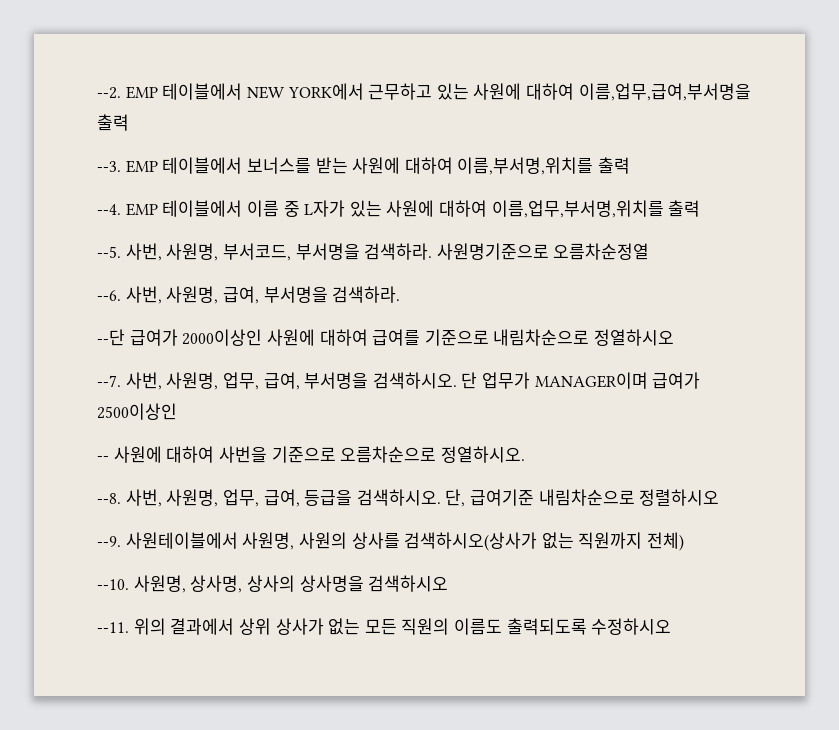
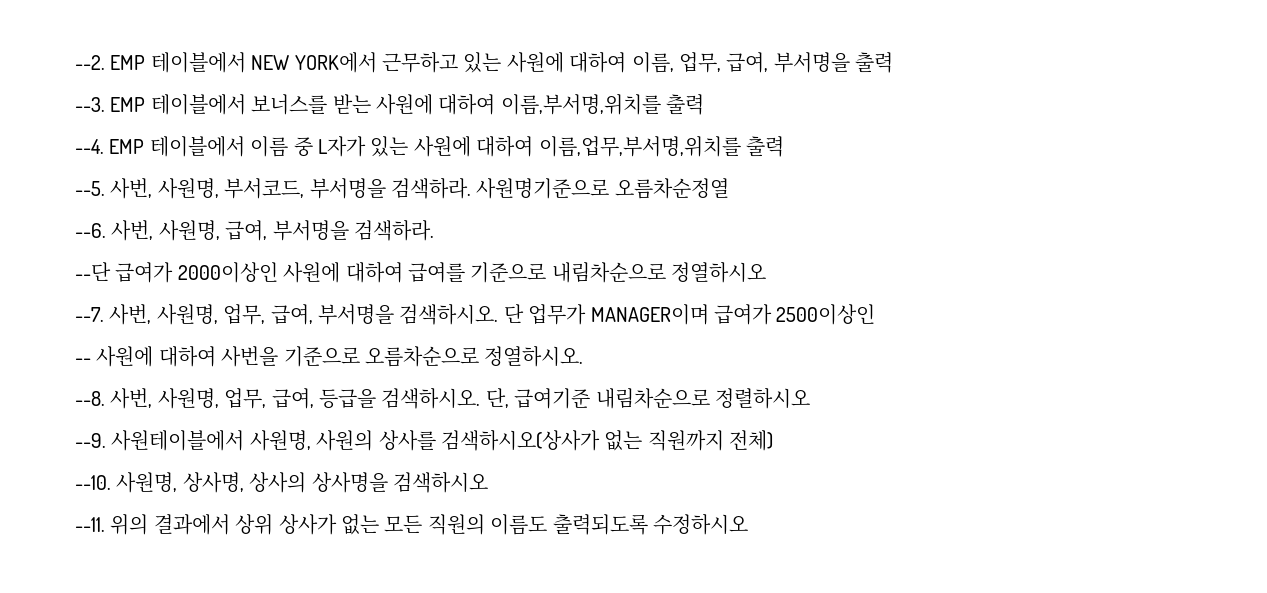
[578,83,751,101] 이름,업무,급여,부서명을 -> [631,52,850,73] 이름, 업무, 급여, 부서명을

